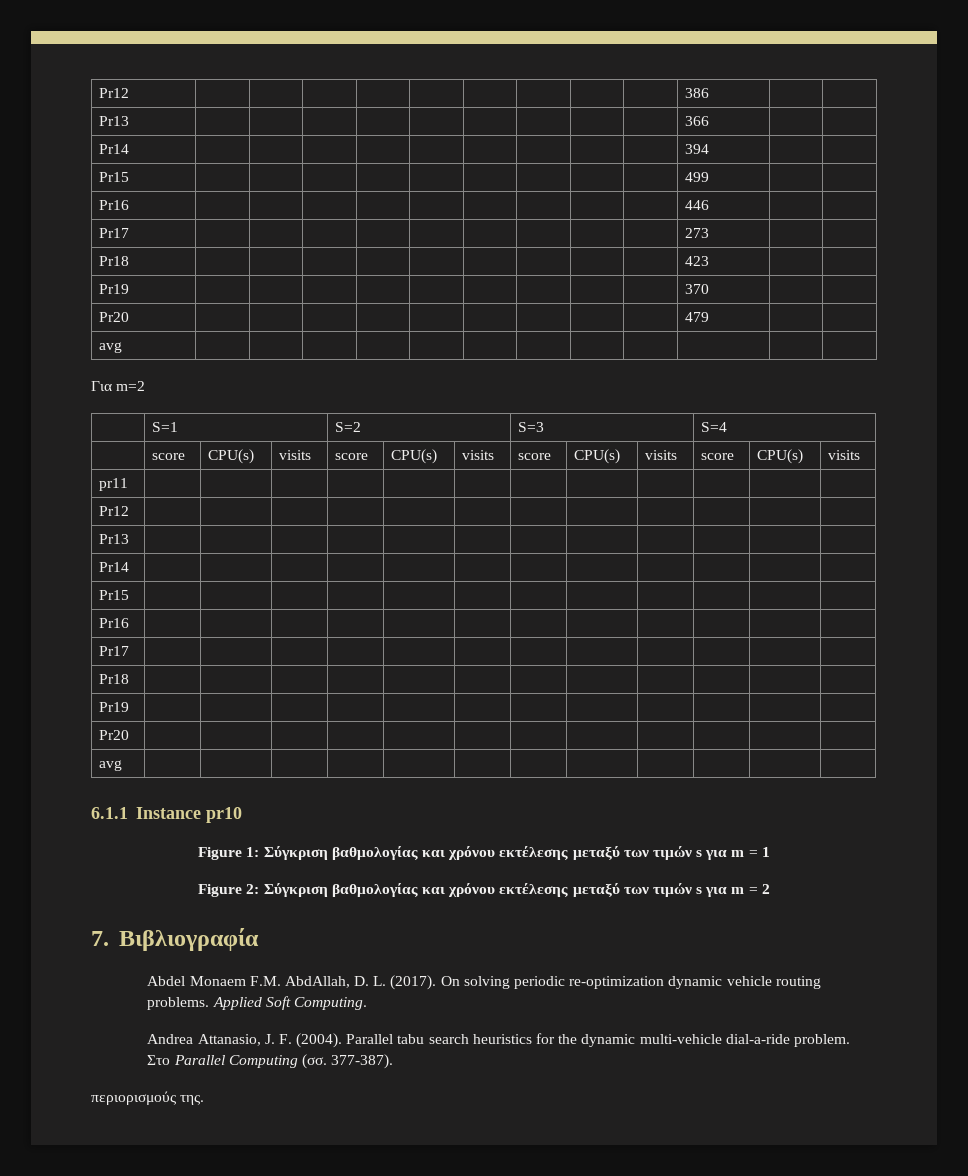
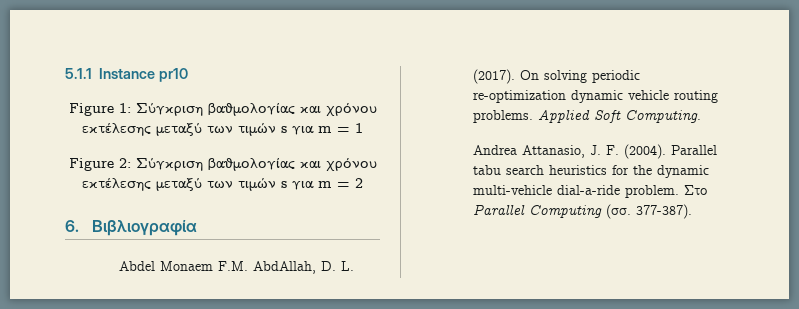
[99,88,130,98] [685,88,710,98] [99,116,130,126] [685,116,710,126] [99,144,130,154] [685,144,710,154] [99,172,130,182] [685,172,710,182] [99,200,130,210] [685,200,710,210] [99,228,130,238] [685,228,710,238] [99,256,130,266] [685,256,710,266] [99,284,130,294] [685,284,710,294] [99,312,130,322] [685,312,710,322] [99,342,123,353] [91,381,146,391] [152,422,179,432] [335,422,362,432] [518,422,545,432] [701,422,728,432] [152,453,186,460] [208,449,255,464] [279,450,312,460] [335,453,369,460] [391,449,438,464] [462,450,495,460] [518,453,552,460] [574,449,621,464] [645,450,678,460] [701,453,735,460] [757,449,804,464] [828,450,861,460] [99,478,129,491] [99,506,130,516] [99,534,130,544] [99,562,130,572] [99,590,130,600] [99,618,130,628] [99,646,130,656] [99,674,130,684] [99,702,130,712] [99,730,130,740] [99,760,123,771] [91,807,128,819] Pr12 | | | | | | | | | | 386 | | // Pr13 | | | | | | | | | | 366 | | // Pr14 | | | | | | | | | | 394 | | // Pr15 | | | | | | | | | | 499 | | // Pr16 | | | | | | | | | | 446 | | // Pr17 | | | | | | | | | | 273 | | // Pr18 | | | | | | | | | | 423 | | // Pr19 | | | | | | | | | | 370 | | // Pr20 | | | | | | | | | | 479 | | // avg | | | | | | | | | | | | // Για m=2 // | S=1 | S=2 | S=3 | S=4 // | score | CPU(s) | visits | score | CPU(s) | visits | score | CPU(s) | visits | score | CPU(s) | visits // pr11 | | | | | | | | | | | | // Pr12 | | | | | | | | | | | | // Pr13 | | | | | | | | | | | | // Pr14 | | | | | | | | | | | | // Pr15 | | | | | | | | | | | | // Pr16 | | | | | | | | | | | | // Pr17 | | | | | | | | | | | | // Pr18 | | | | | | | | | | | | // Pr19 | | | | | | | | | | | | // Pr20 | | | | | | | | | | | | // avg | | | | | | | | | | | | // 6.1.1 -> [65,68,92,79] 5.1.1
[91,931,109,946] 7. -> [65,220,79,232] 6.
[91,1091,205,1105] // περιορισμούς της. -> (693, 211) none

